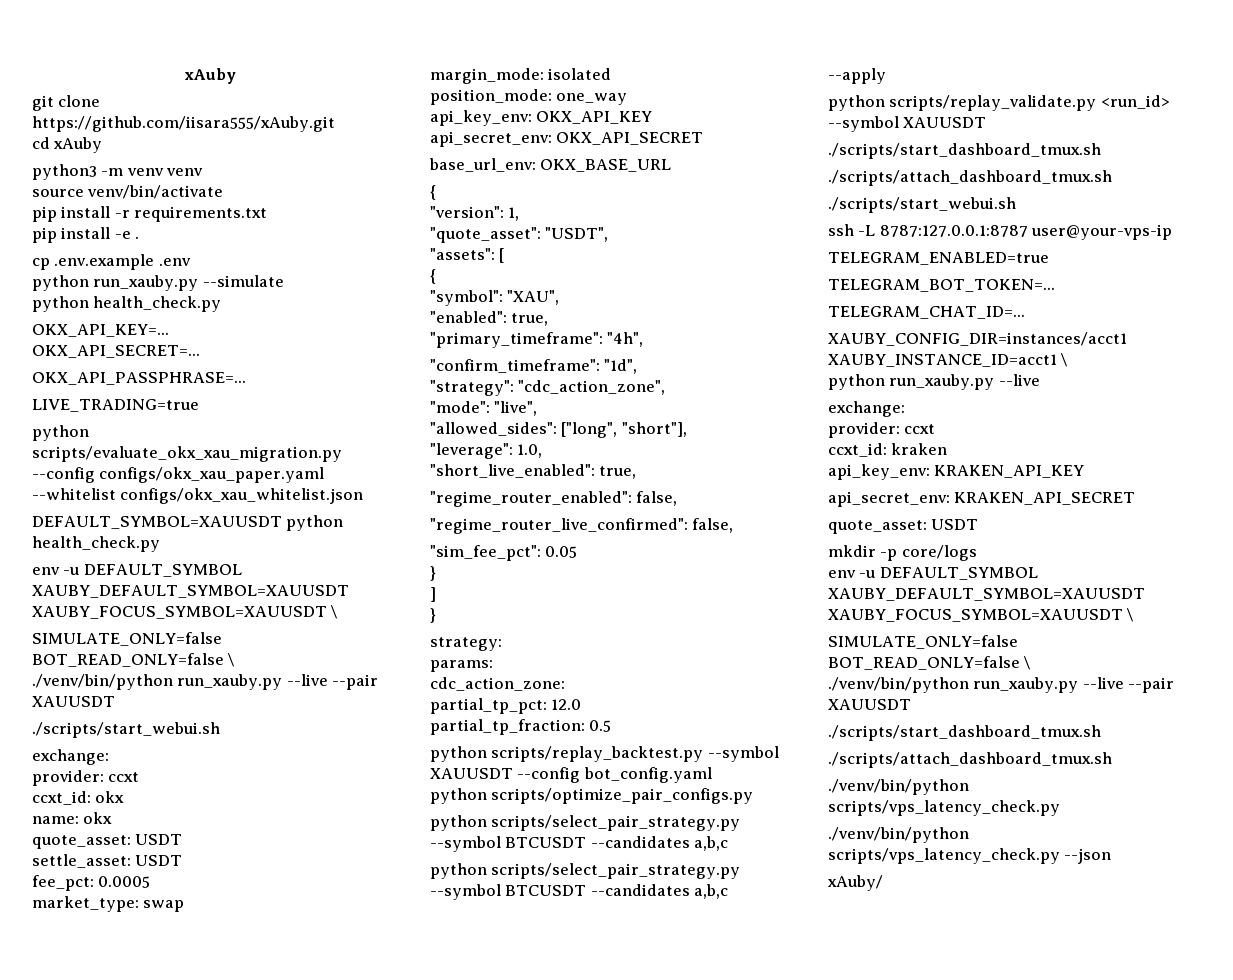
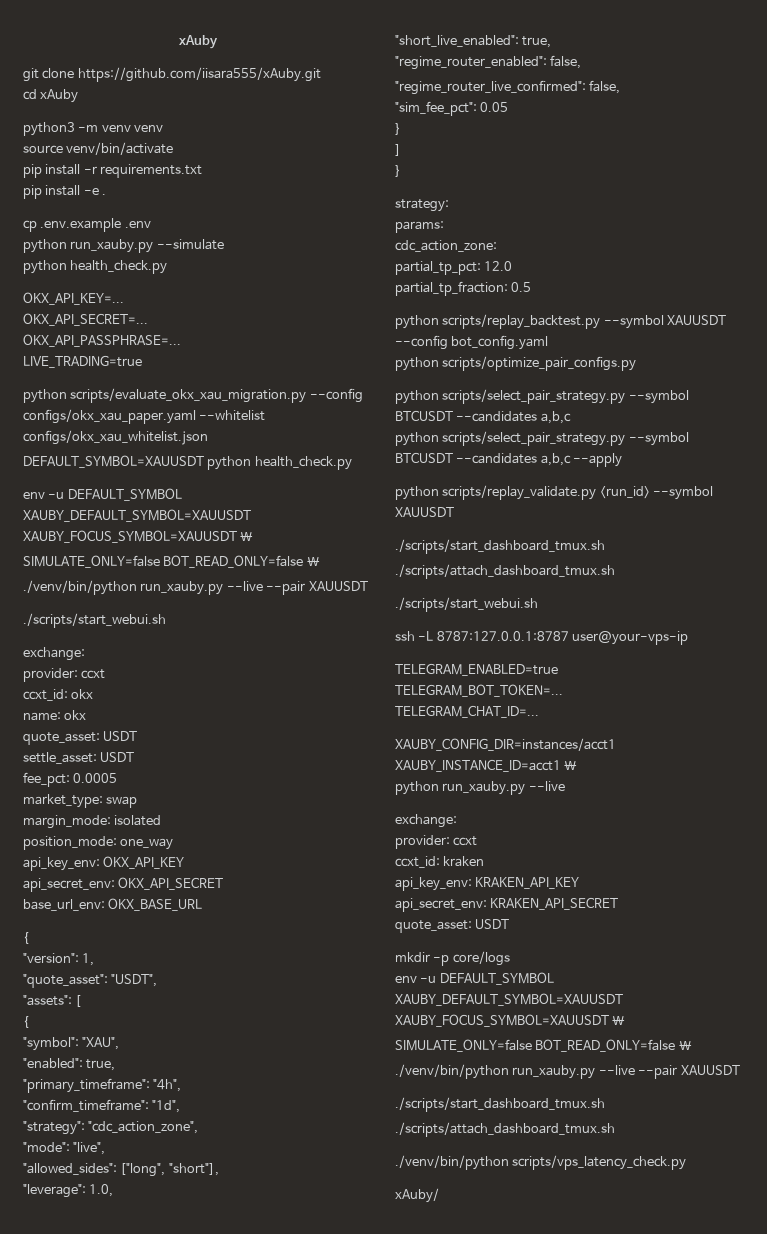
[828,827,969,843] [828,848,1112,864] // ./venv/bin/python scripts/vps_latency_check.py --json -> (687, 1162) none

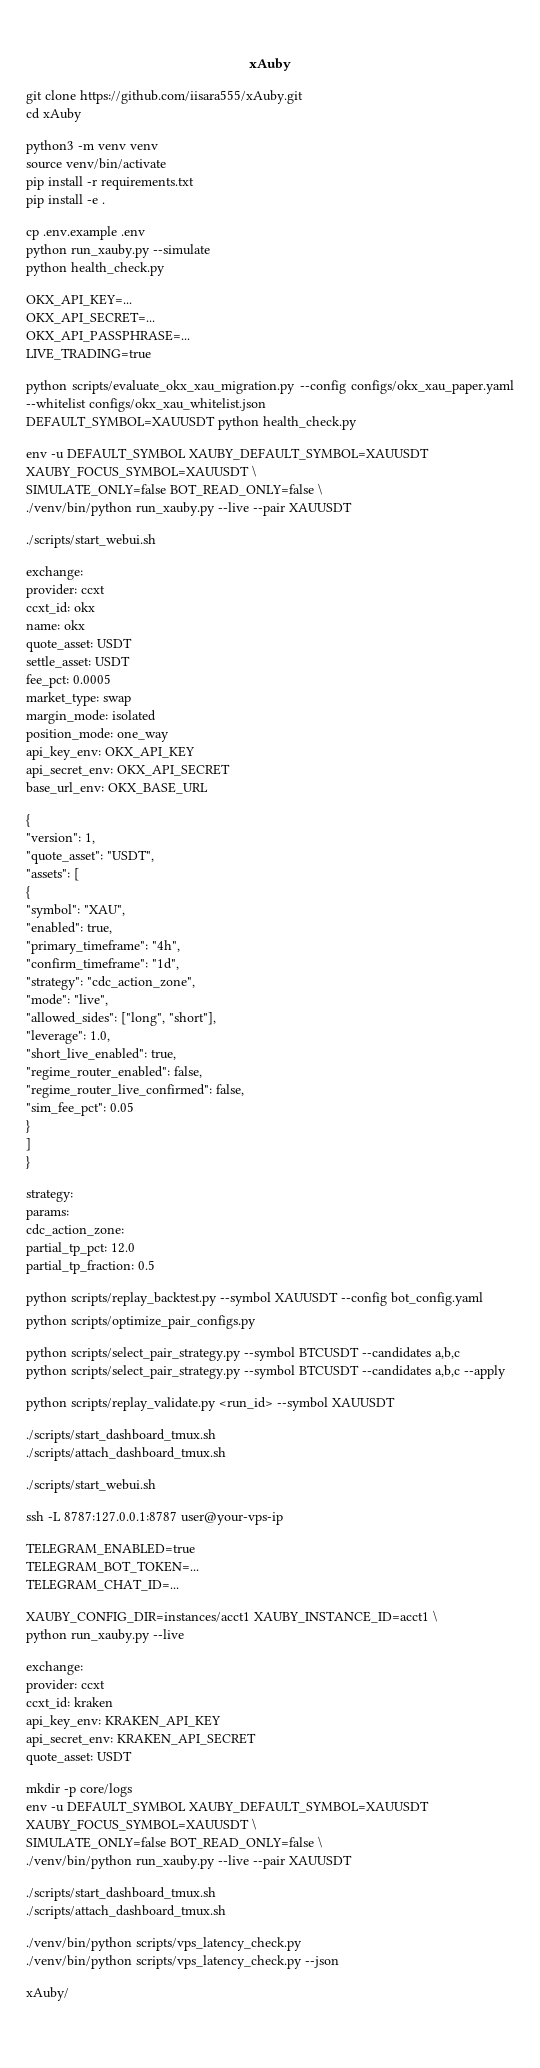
(687, 1162) none -> [26,1955,339,1969] // ./venv/bin/python scripts/vps_latency_check.py --json

